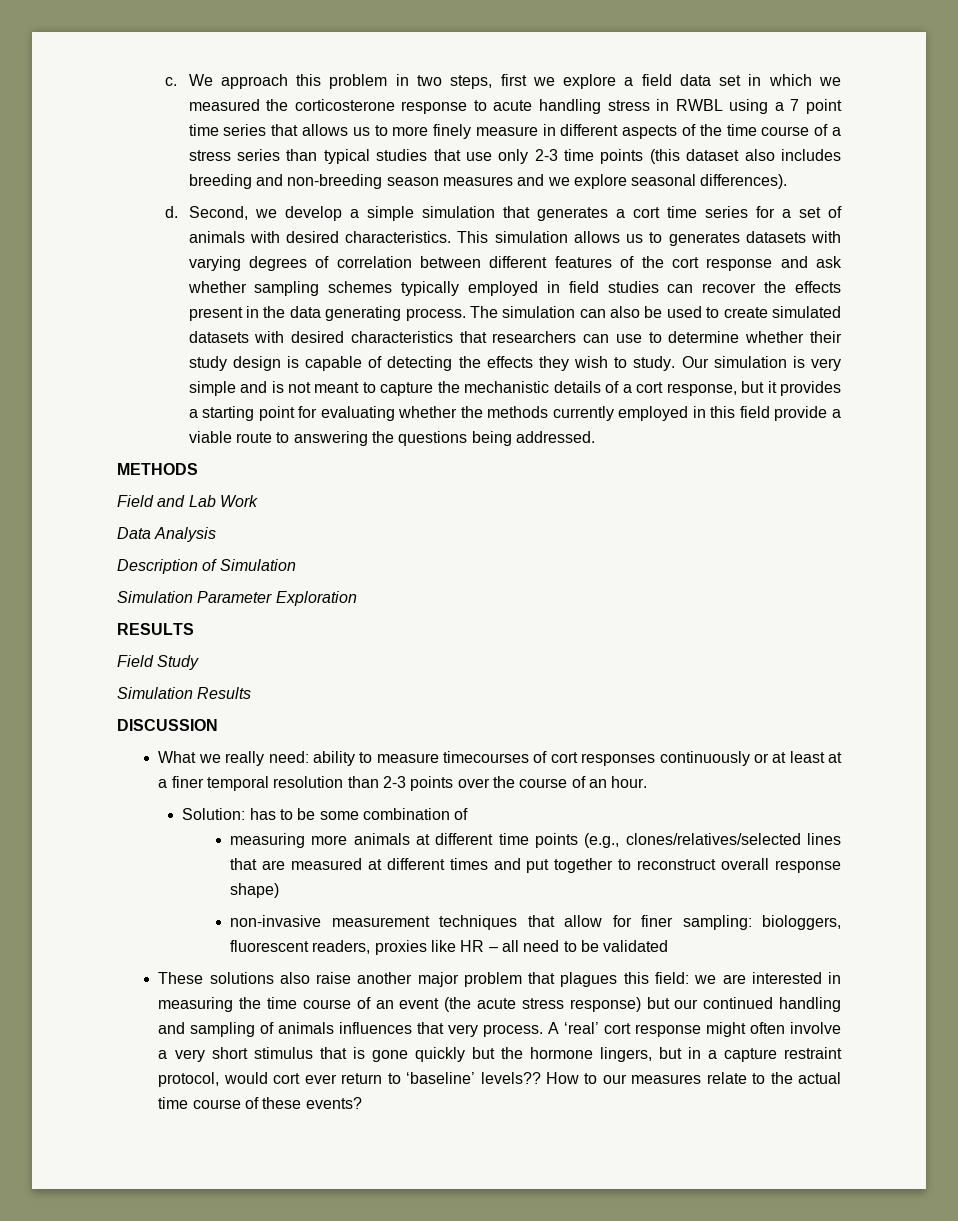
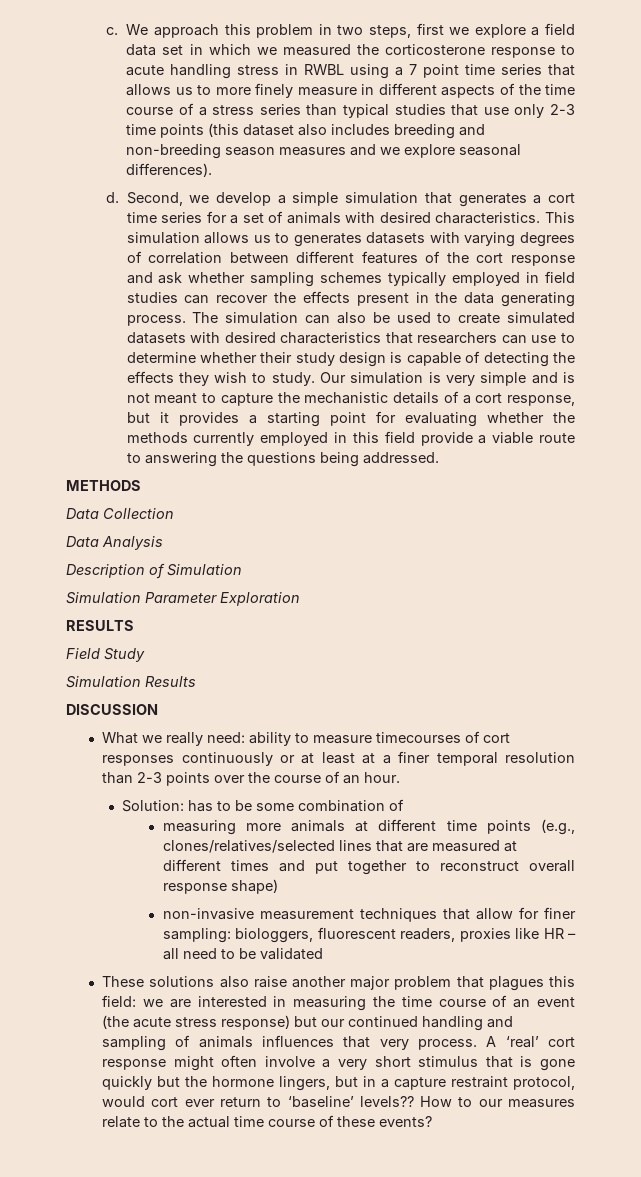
[117,495,258,507] Field and Lab Work -> [66,508,174,519] Data Collection

